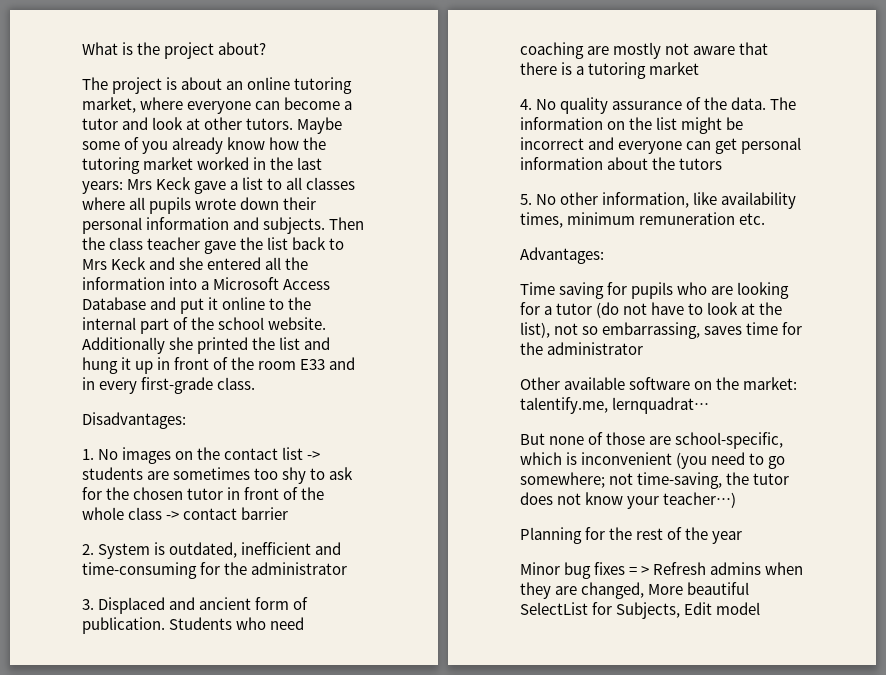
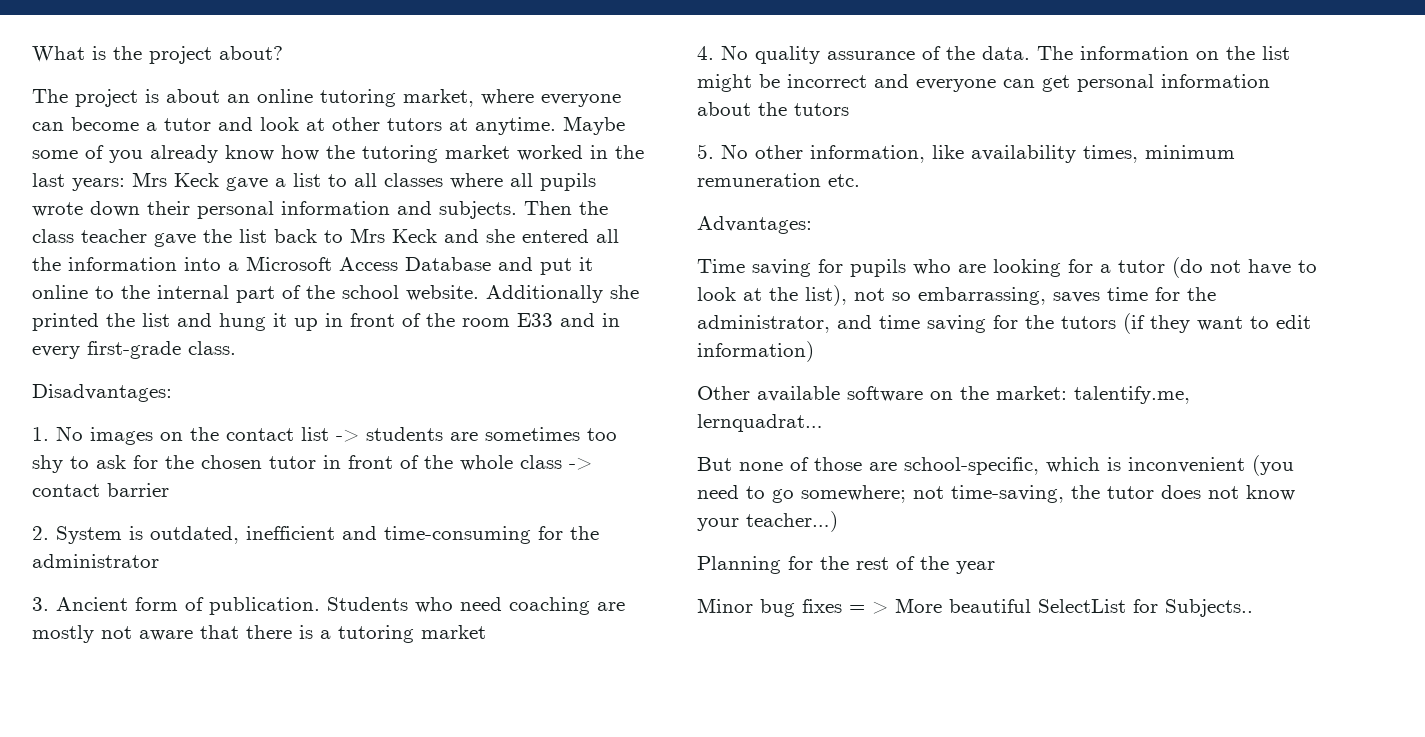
[246,118,294,130] tutors. -> [387,117,556,135] tutors at anytime.
[98,597,252,614] Displaced and ancient -> [56,597,128,611] Ancient
[547,342,644,355] administrator -> [697,313,1311,334] [697,341,814,362] administrator, and time saving for the tutors (if they want to edit information)
[653,562,804,575] [520,582,645,599] Refresh admins when they are changed, -> (888, 607) none
[616,602,761,619] Subjects, Edit model -> [1165,599,1253,617] Subjects..

